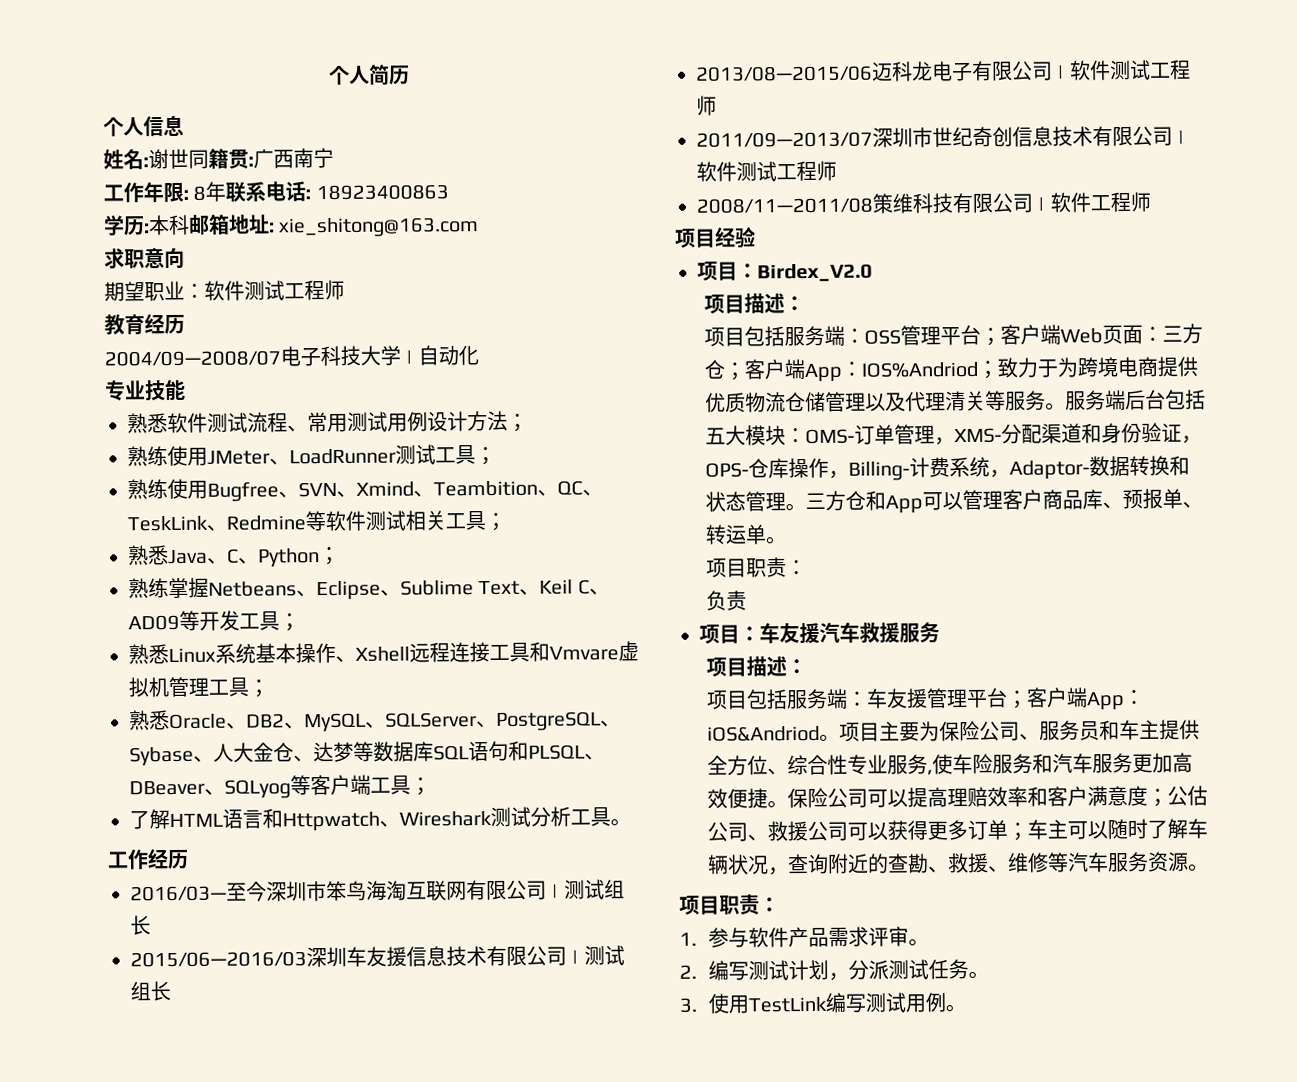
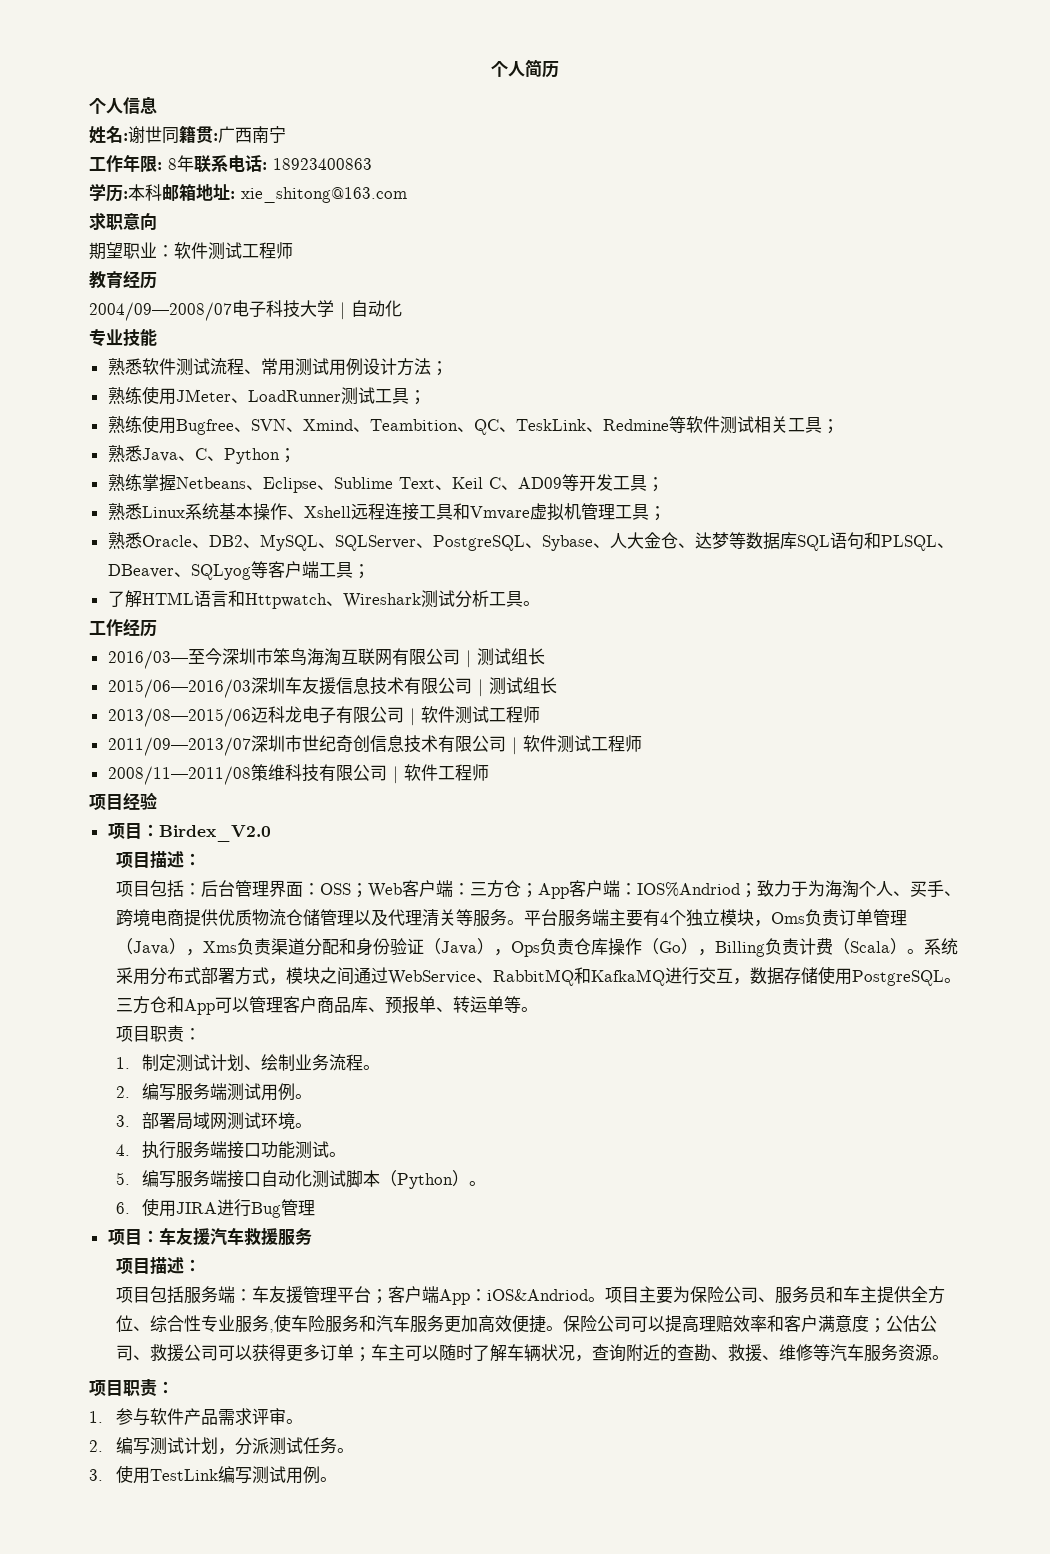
[783,323,1203,347] [703,357,1078,383] 服务端：OSS管理平台；客户端Web页面：三方仓；客户端App：IOS%Andriod；致力于为 -> [183,880,961,899] ：后台管理界面：OSS；Web客户端：三方仓；App客户端：IOS%Andriod；致力于为海淘个人、买手、
[1064,389,1206,411] [704,422,1202,446] [704,455,1190,481] [704,491,786,512] 服务端后台包括五大模块：OMS-订单管理，XMS-分配渠道和身份验证，OPS-仓库操作，Billing-计费系统，Adaptor-数据转换和状态管理 -> [523,909,907,927] [115,938,958,957] [115,966,944,986] 平台服务端主要有4个独立模块，Oms负责订单管理（Java），Xms负责渠道分配和身份验证（Java），Ops负责仓库操作（Go），Billing负责计费（Scala）。系统采用分布式部署方式，模块之间通过WebService、RabbitMQ和KafkaMQ进行交互，数据存储使用PostgreSQL
[764,536,787,545] [705,557,807,578] [705,590,747,611] 。 // 项目职责： // 负责 -> [503,996,538,1013] [115,1025,201,1042] [115,1054,381,1072] [115,1083,313,1101] [115,1112,313,1130] [115,1141,347,1159] [115,1170,487,1189] [115,1198,316,1218] 等。 // 项目职责： // 1.制定测试计划、绘制业务流程。 // 2.编写服务端测试用例。 // 3.部署局域网测试环境。 // 4.执行服务端接口功能测试。 // 5.编写服务端接口自动化测试脚本（Python）。 // 6.使用JIRA进行Bug管理

